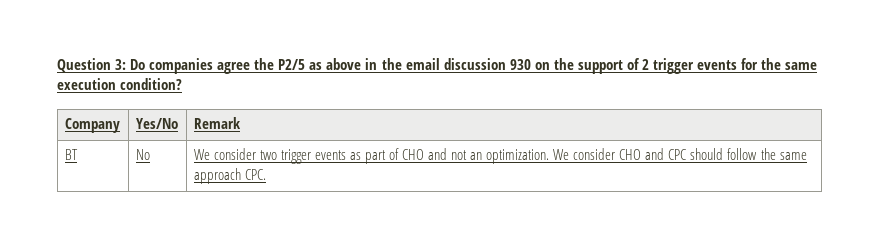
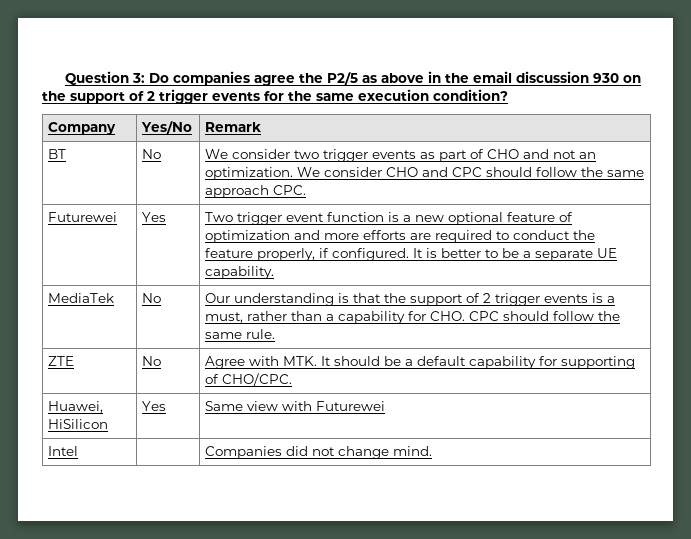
(266, 174) none -> [48,212,118,222] [142,212,167,222] [205,212,574,225] [205,230,596,243] [205,248,618,261] [205,266,275,279] [48,293,115,303] [142,293,162,303] [205,293,616,306] [205,311,621,324] [205,329,276,339] [48,356,75,366] [142,356,162,366] [205,356,636,369] [205,373,293,386] [48,401,104,413] [48,419,109,429] [142,401,167,411] [205,401,386,411] [48,446,79,456] [205,446,433,459] // Futurewei | Yes | Two trigger event function is a new optional feature of optimization and more efforts are required to conduct the feature properly, if configured. It is better to be a separate UE capability. // MediaTek | No | Our understanding is that the support of 2 trigger events is a must, rather than a capability for CHO. CPC should follow the same rule. // ZTE | No | Agree with MTK. It should be a default capability for supporting of CHO/CPC. // Huawei, HiSilicon | Yes | Same view with Futurewei // Intel | | Companies did not change mind.

